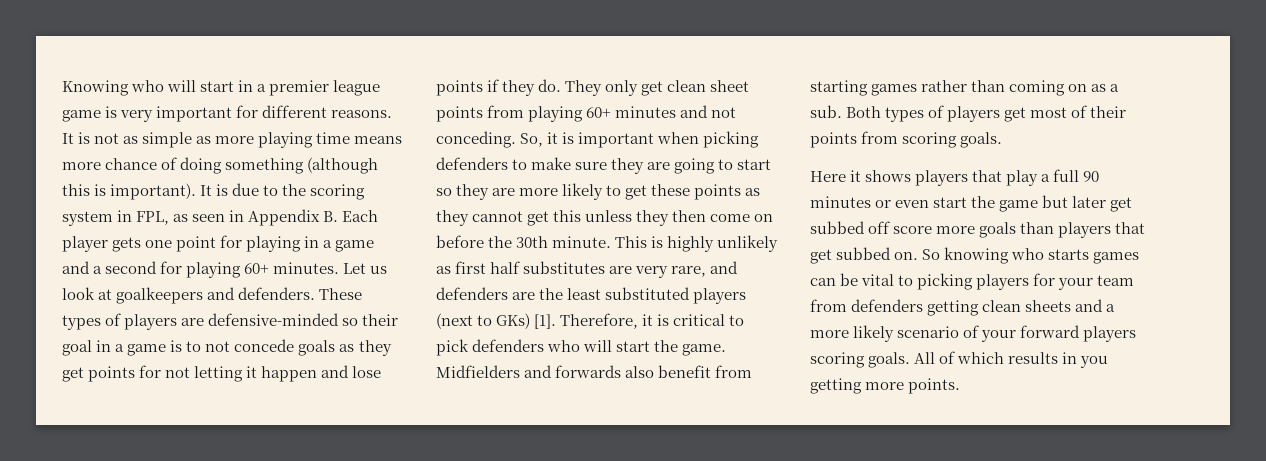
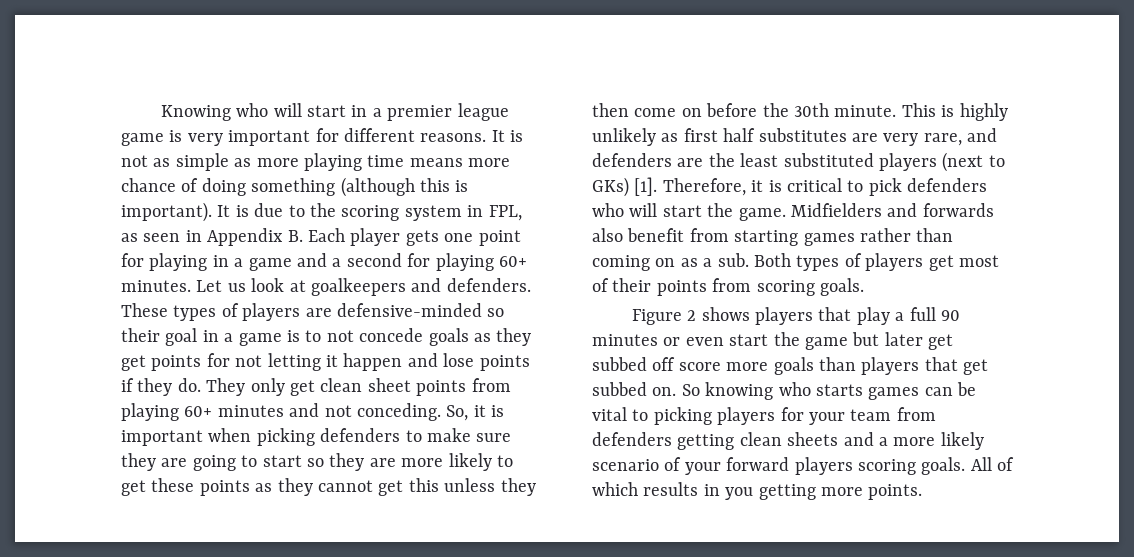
[810,170,862,182] Here it -> [631,309,697,325] Figure 2

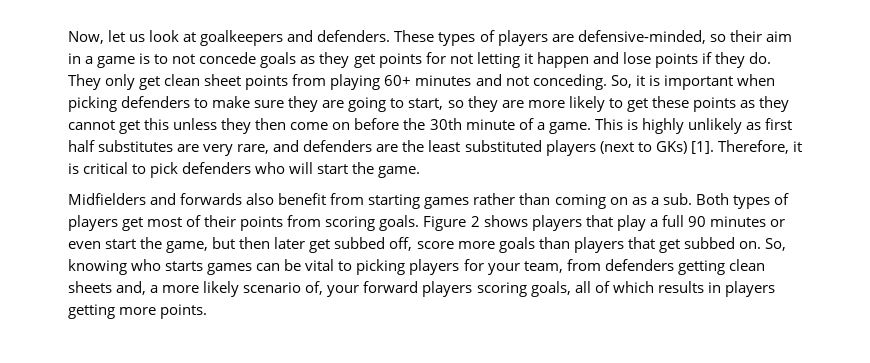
[160,103,509,121] [121,128,524,146] [121,153,511,171] [121,177,469,197] [121,202,522,222] [121,228,521,246] [121,253,527,271] [121,280,223,292] Knowing who will start in a premier league game is very important for different reasons. It is not as simple as more playing time means more chance of doing something (although this is important). It is due to the scoring system in FPL, as seen in Appendix B. Each player gets one point for playing in a game and a second for playing 60+ minutes. Let -> [68,30,126,44] Now, let
[337,303,482,317] defensive-minded -> [577,30,706,44] defensive-minded,
[165,328,198,346] goal -> [765,31,792,42] aim
[262,455,302,467] start -> [408,98,444,110] start,
[834,105,897,117] minute. -> [465,118,591,134] minute of a game.
(786, 214) none -> (421, 172) //
(864, 287) // -> (420, 223) none
[805,332,880,350] game but -> [166,237,271,253] game, but then
[652,357,676,371] off -> [389,237,413,251] off,
[681,384,700,396] So -> [764,238,786,251] So,
[850,409,892,421] team -> [523,261,563,273] team,
[843,432,874,446] and -> [116,281,147,295] and,
[664,457,682,471] of -> [305,281,324,295] of,
[921,457,992,475] goals. All -> [530,281,591,297] goals, all
[725,487,754,500] you -> [724,281,775,297] players

